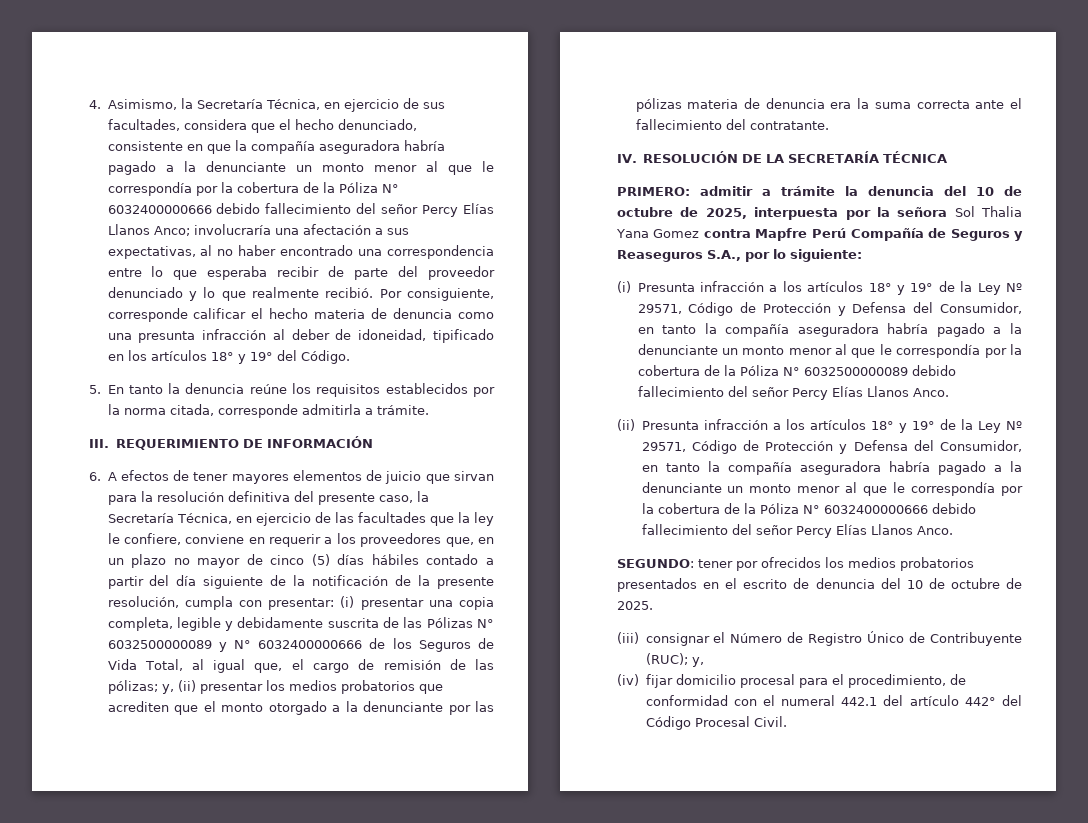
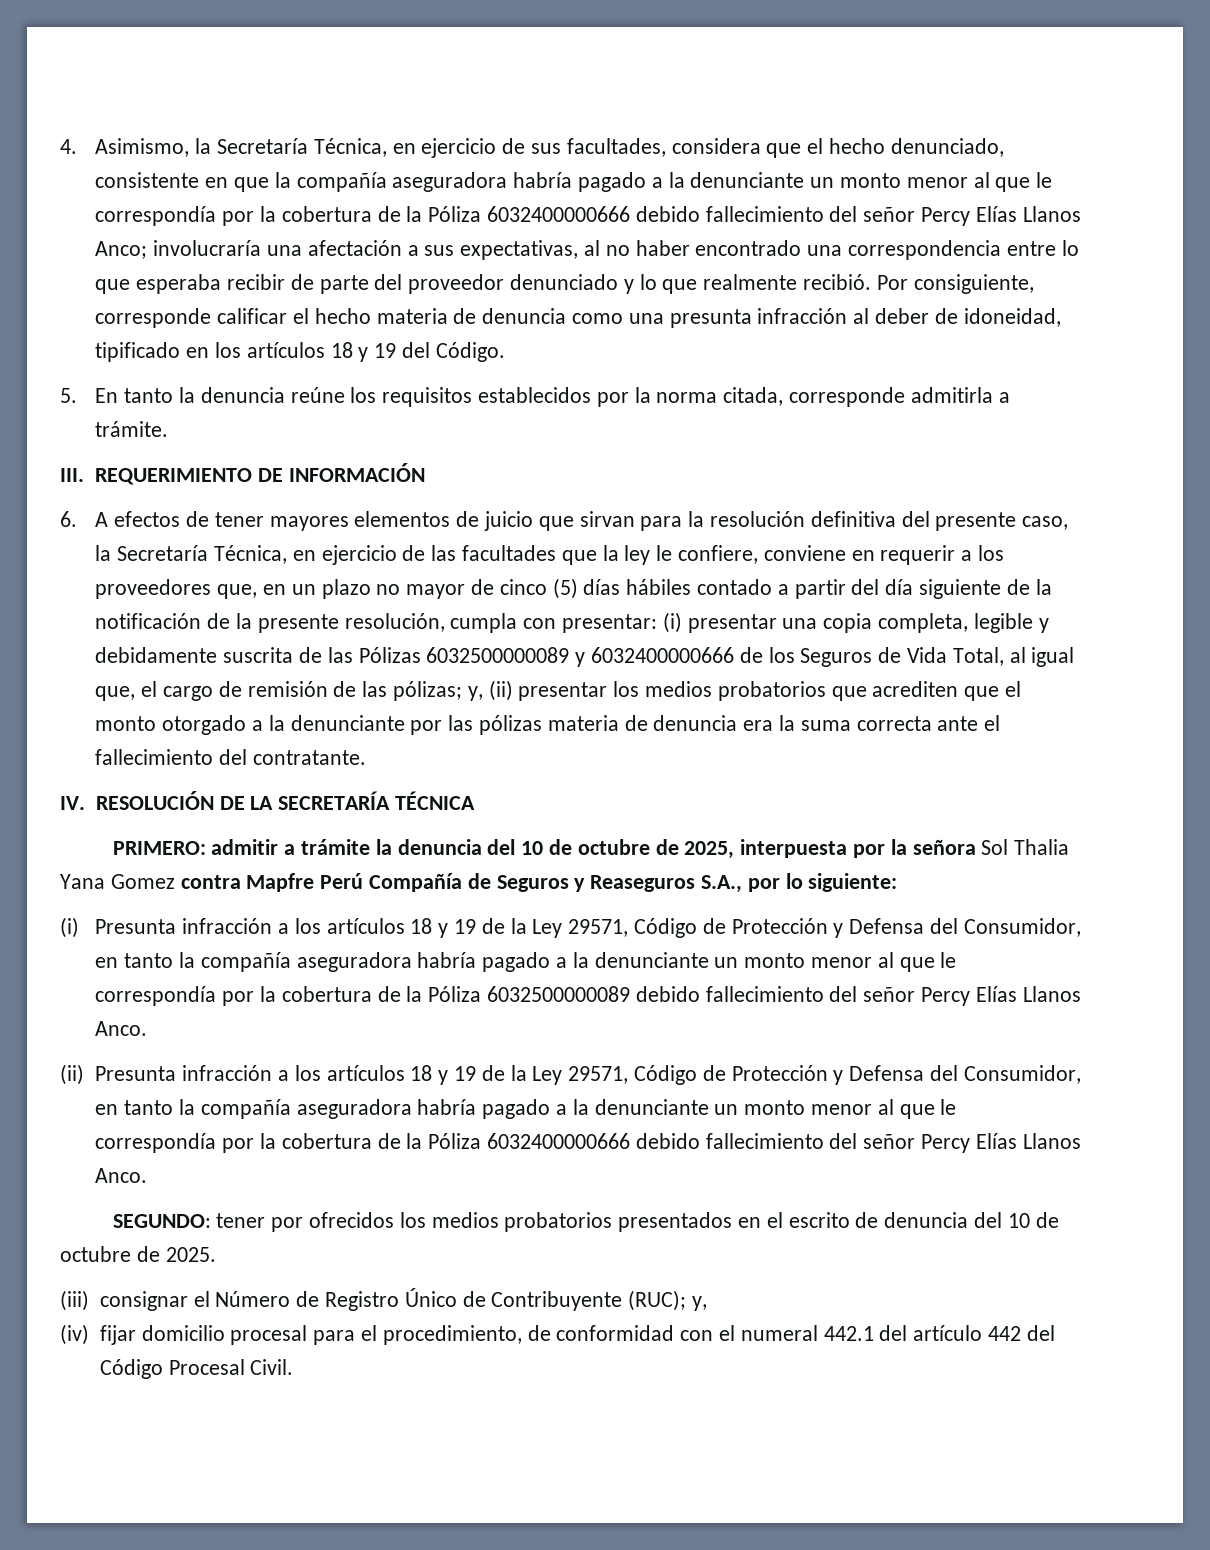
[381,184,399,193] N° -> (482, 214) none
[210,352,273,364] 18° y 19° -> [330,342,397,362] 18 y 19
[477,619,494,628] N° -> (421, 655) none
[233,640,251,649] N° -> (586, 659) none
[868,281,1023,295] 18° y 19° de la Ley Nº -> [410,918,563,938] 18 y 19 de la Ley
[782,367,800,376] N° -> (482, 994) none
[870,419,1022,433] 18° y 19° de la Ley Nº -> [410,1065,563,1085] 18 y 19 de la Ley
[802,505,820,514] N° -> (482, 1141) none
[964,697,996,706] 442° -> [988,1326,1022,1341] 442

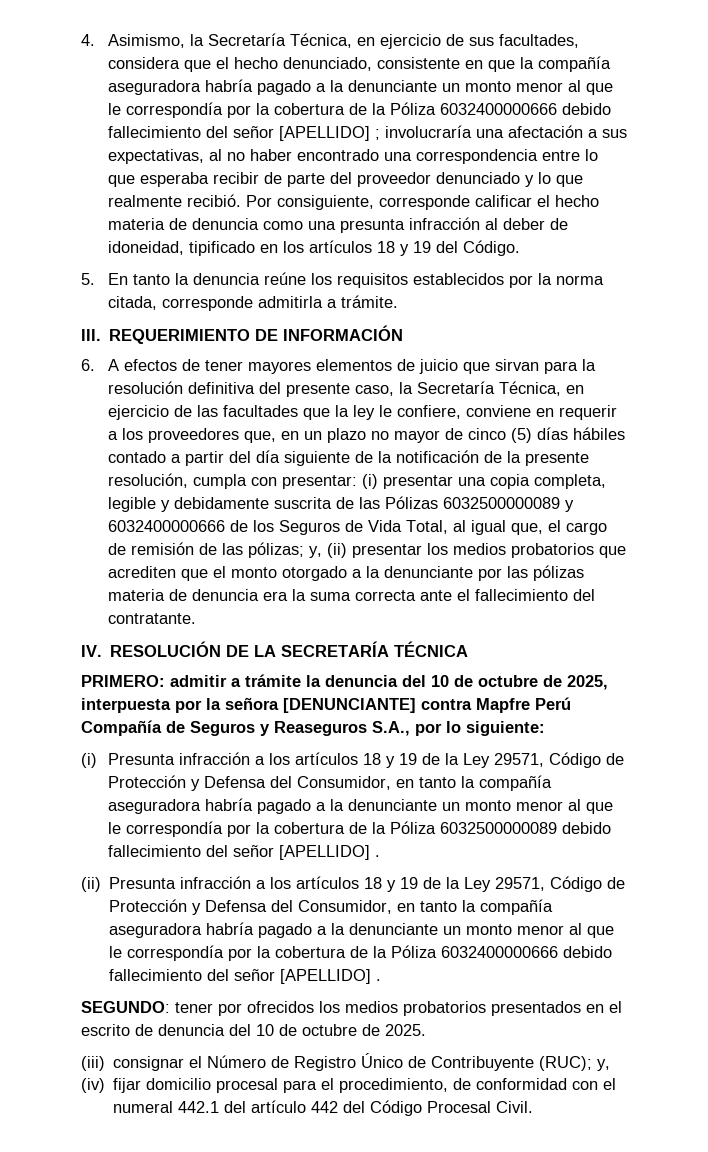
[921,206,1081,226] [95,241,148,259] Percy Elías Llanos Anco; -> [278,126,380,141] [APELLIDO] ;
[981,839,1070,855] [60,874,175,889] Sol Thalia Yana Gomez -> [283,698,416,713] [DENUNCIANTE]
[921,986,1081,1006] [95,1021,148,1036] Percy Elías Llanos Anco. -> [278,845,380,860] [APELLIDO] .
[921,1133,1081,1153] [95,1168,148,1183] Percy Elías Llanos Anco. -> [280,969,382,984] [APELLIDO] .

